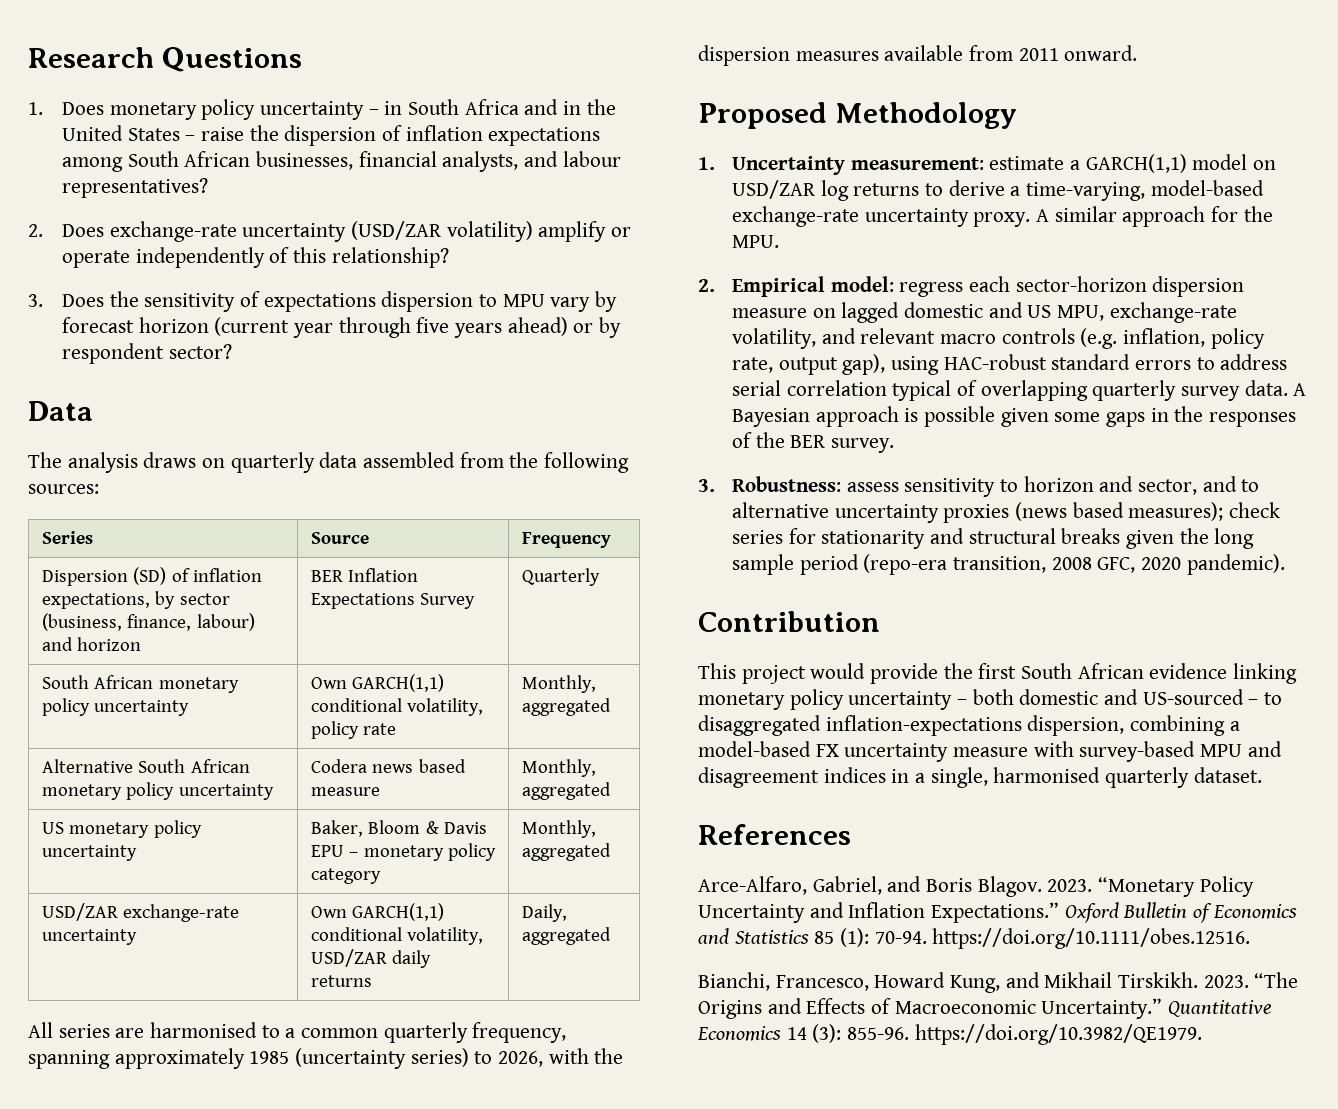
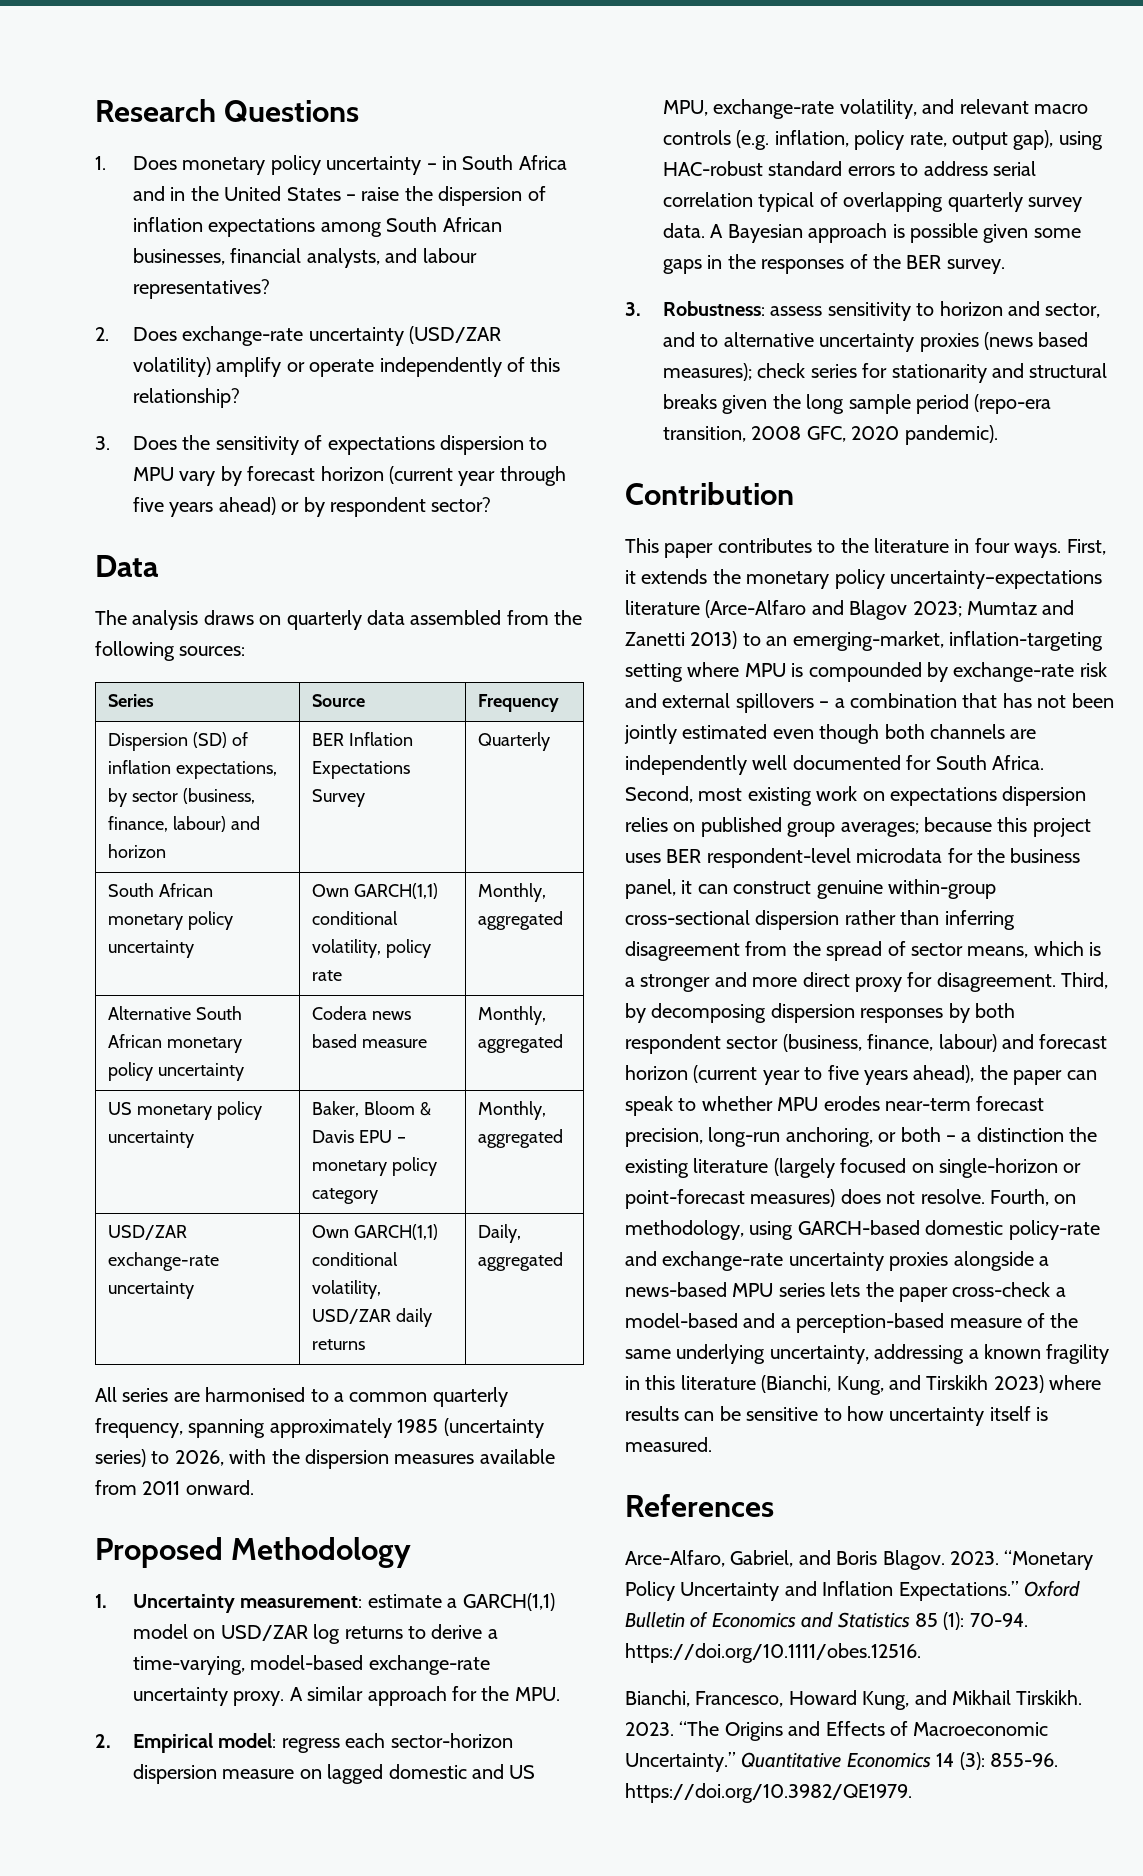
[741,663,1298,684] [698,689,1283,710] [698,715,1240,736] [698,741,1282,762] [698,767,1262,788] project would provide the first South African evidence linking monetary policy uncertainty – both domestic and US-sourced – to disaggregated inflation-expectations dispersion, combining a model-based FX uncertainty measure with survey-based MPU and disagreement indices in a single, harmonised quarterly dataset. -> [664,538,1106,558] [625,569,1102,589] [625,600,1075,620] [625,631,1103,651] [625,662,1107,682] [625,693,1114,713] [624,724,1037,744] [625,755,1044,775] [625,786,1087,806] [625,817,1091,837] [625,848,1081,868] [625,879,996,899] [625,910,1015,930] [625,941,1102,961] [625,972,1109,992] [625,1003,1015,1023] [625,1034,1108,1054] [625,1065,1097,1085] [625,1096,1045,1116] [625,1127,1098,1147] [625,1158,1082,1178] [625,1189,1077,1209] [625,1220,1100,1240] [625,1251,1049,1271] [625,1282,1066,1302] [625,1313,1079,1333] [625,1344,1110,1364] [625,1375,1102,1395] [625,1406,1049,1426] [625,1437,712,1452] paper contributes to the literature in four ways. First, it extends the monetary policy uncertainty–expectations literature (Arce-Alfaro and Blagov 2023; Mumtaz and Zanetti 2013) to an emerging-market, inflation-targeting setting where MPU is compounded by exchange-rate risk and external spillovers – a combination that has not been jointly estimated even though both channels are independently well documented for South Africa. Second, most existing work on expectations dispersion relies on published group averages; because this project uses BER respondent-level microdata for the business panel, it can construct genuine within-group cross-sectional dispersion rather than inferring disagreement from the spread of sector means, which is a stronger and more direct proxy for disagreement. Third, by decomposing dispersion responses by both respondent sector (business, finance, labour) and forecast horizon (current year to five years ahead), the paper can speak to whether MPU erodes near-term forecast precision, long-run anchoring, or both – a distinction the existing literature (largely focused on single-horizon or point-forecast measures) does not resolve. Fourth, on methodology, using GARCH-based domestic policy-rate and exchange-rate uncertainty proxies alongside a news-based MPU series lets the paper cross-check a model-based and a perception-based measure of the same underlying uncertainty, addressing a known fragility in this literature (Bianchi, Kung, and Tirskikh 2023) where results can be sensitive to how uncertainty itself is measured.

